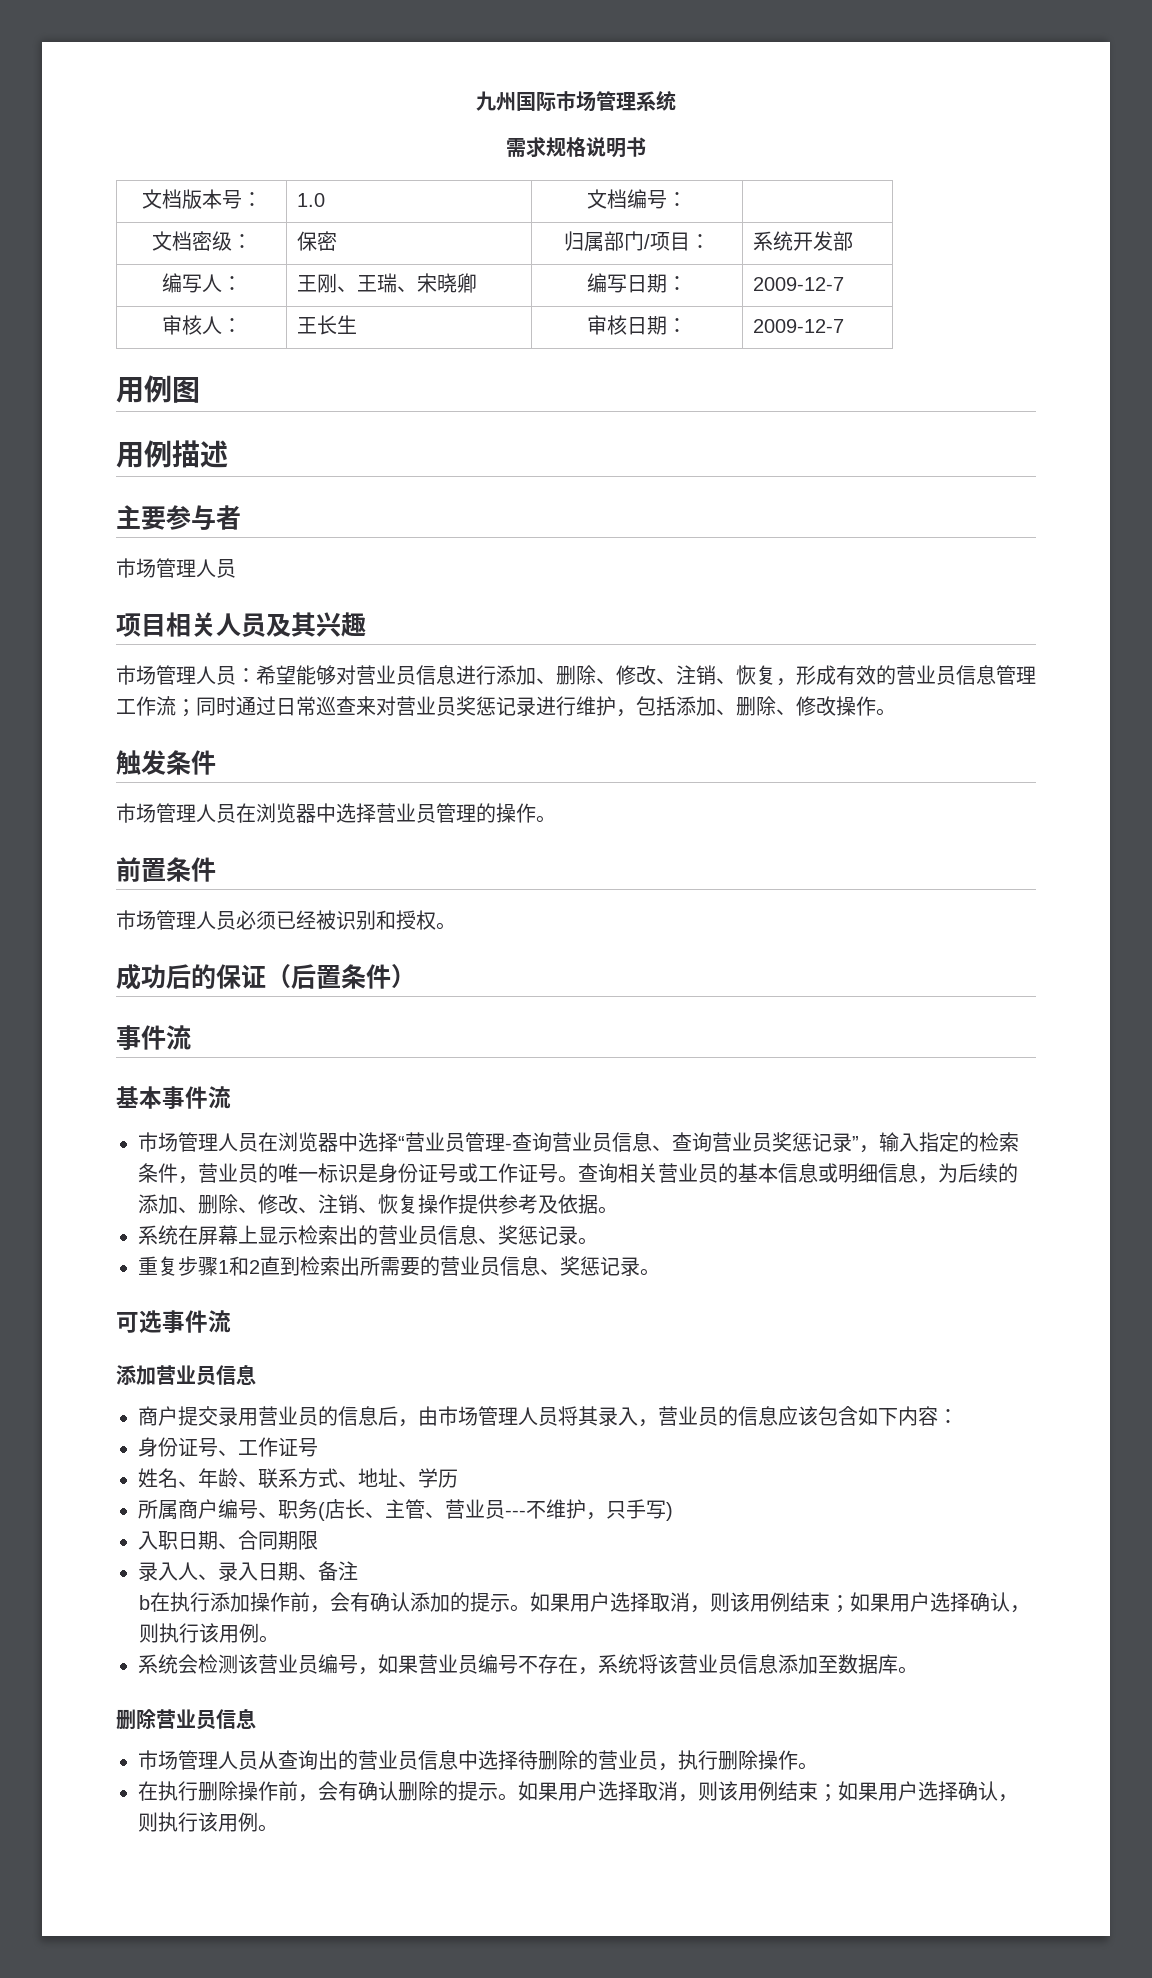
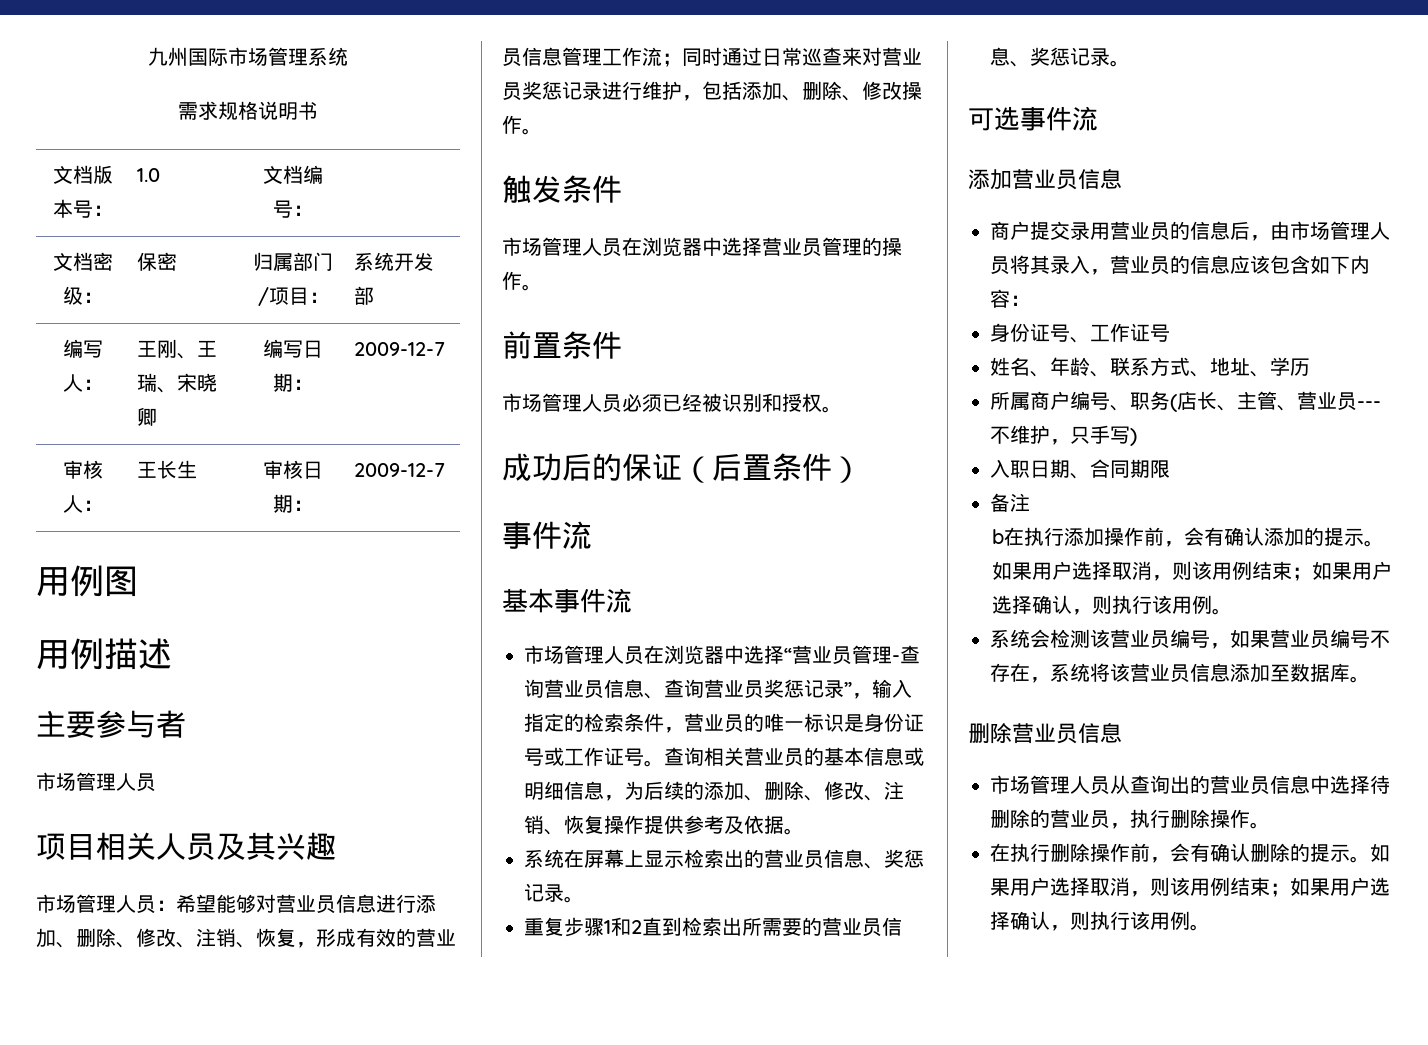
[138,1562,318,1581] 录入人、录入日期、 -> (1170, 469) none

